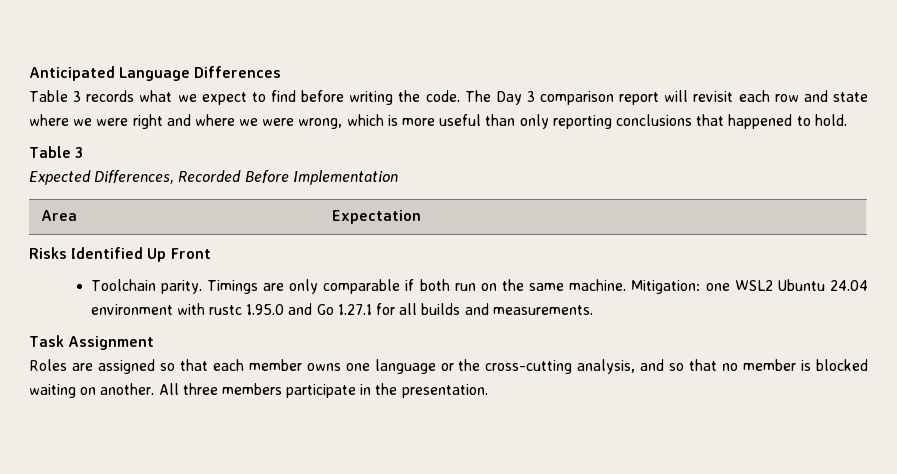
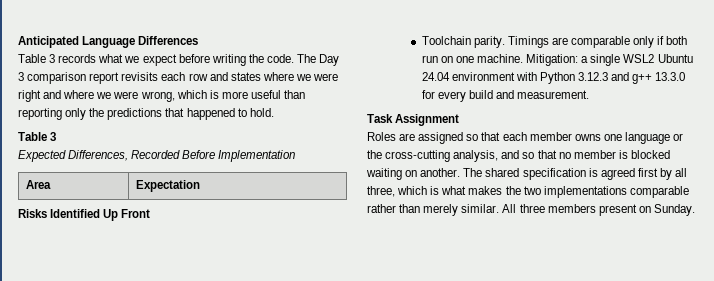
[251,90,296,102] to find -> (177, 60) none
[664,90,734,102] will revisit -> [121,72,159,81] revisits
[833,92,869,102] state -> [230,72,261,81] states
[519,114,692,129] only reporting conclusions -> [18,108,163,120] reporting only the predictions
[289,279,401,294] only comparable -> [571,36,655,48] comparable only
[502,279,730,294] the same machine. Mitigation: one -> [455,54,621,66] one machine. Mitigation: a single
[209,303,593,315] rustc 1.95.0 and Go 1.27.1 for all builds and measurements. -> [539,72,686,84] [421,90,590,102] Python 3.12.3 and g++ 13.3.0 for every build and measurement.
[158,383,488,398] All three members participate in the presentation. -> [463,168,688,180] [367,186,689,198] [367,204,695,216] The shared specification is agreed first by all three, which is what makes the two implementations comparable rather than merely similar. All three members present on Sunday.

